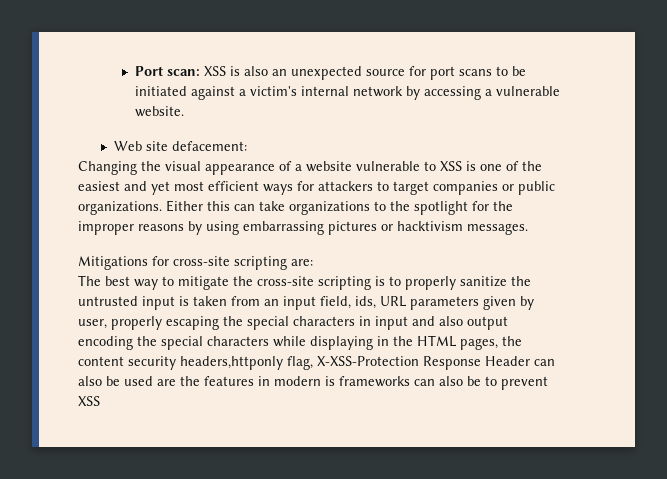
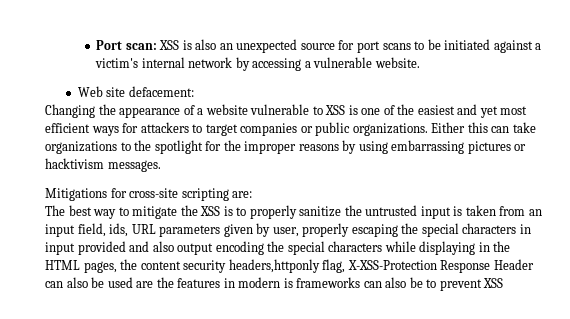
[165,161,201,171] visual -> (116, 109) none
[257,276,371,290] cross-site scripting -> [200,206,221,216] XSS
(408, 323) none -> [77,241,126,255] provided

